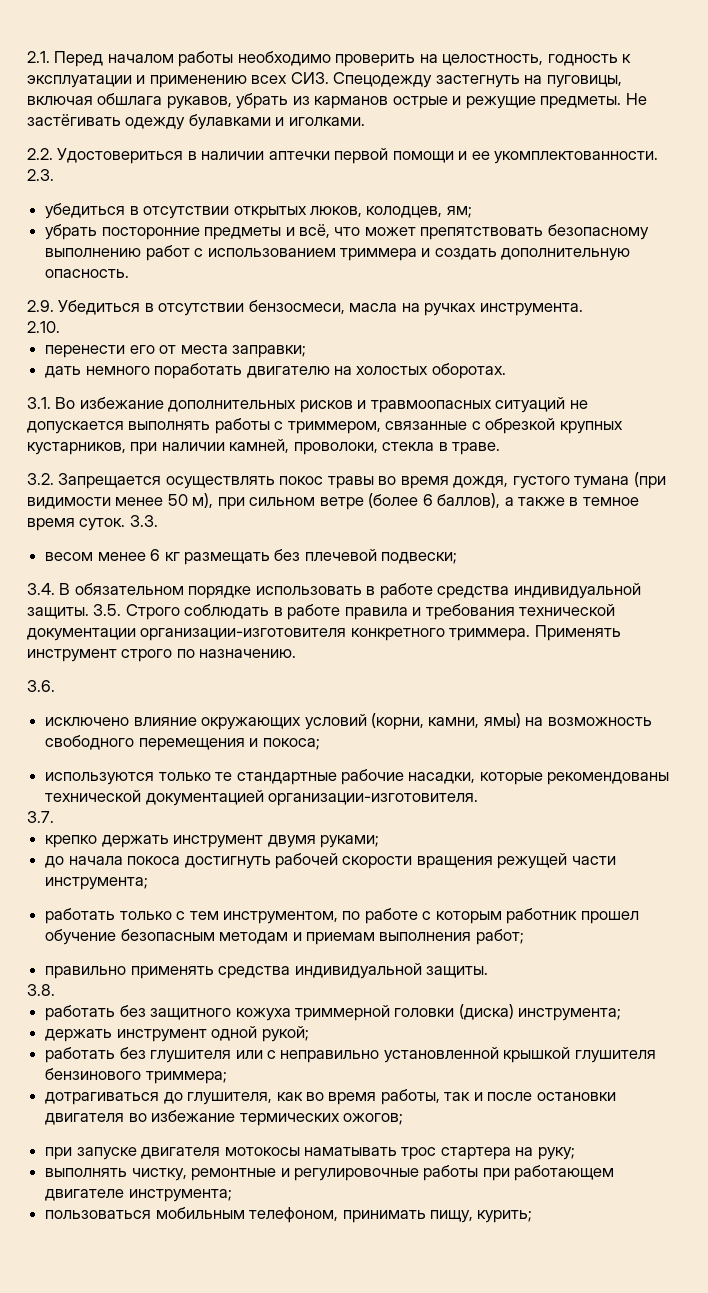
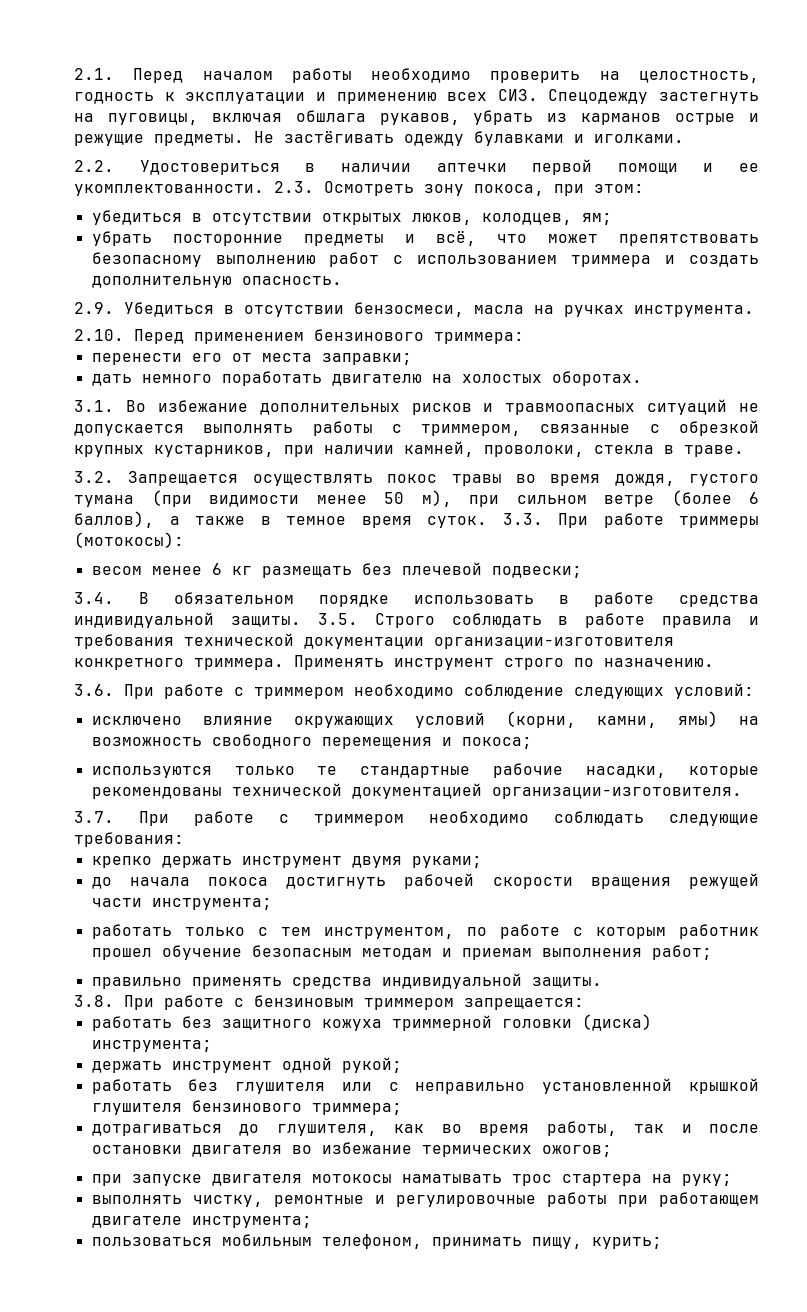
(54, 175) none -> [324,181,644,196] Осмотреть зону покоса, при этом:
(60, 327) none -> [134,329,524,344] Перед применением бензинового триммера:
(158, 521) none -> [558,513,759,528] [74,532,184,548] При работе триммеры (мотокосы):
(55, 686) none -> [124,683,754,699] При работе с триммером необходимо соблюдение следующих условий:
(54, 817) none -> [139,811,759,826] [74,832,184,847] При работе с триммером необходимо соблюдать следующие требования:
(55, 990) none -> [124,995,584,1010] При работе с бензиновым триммером запрещается:

